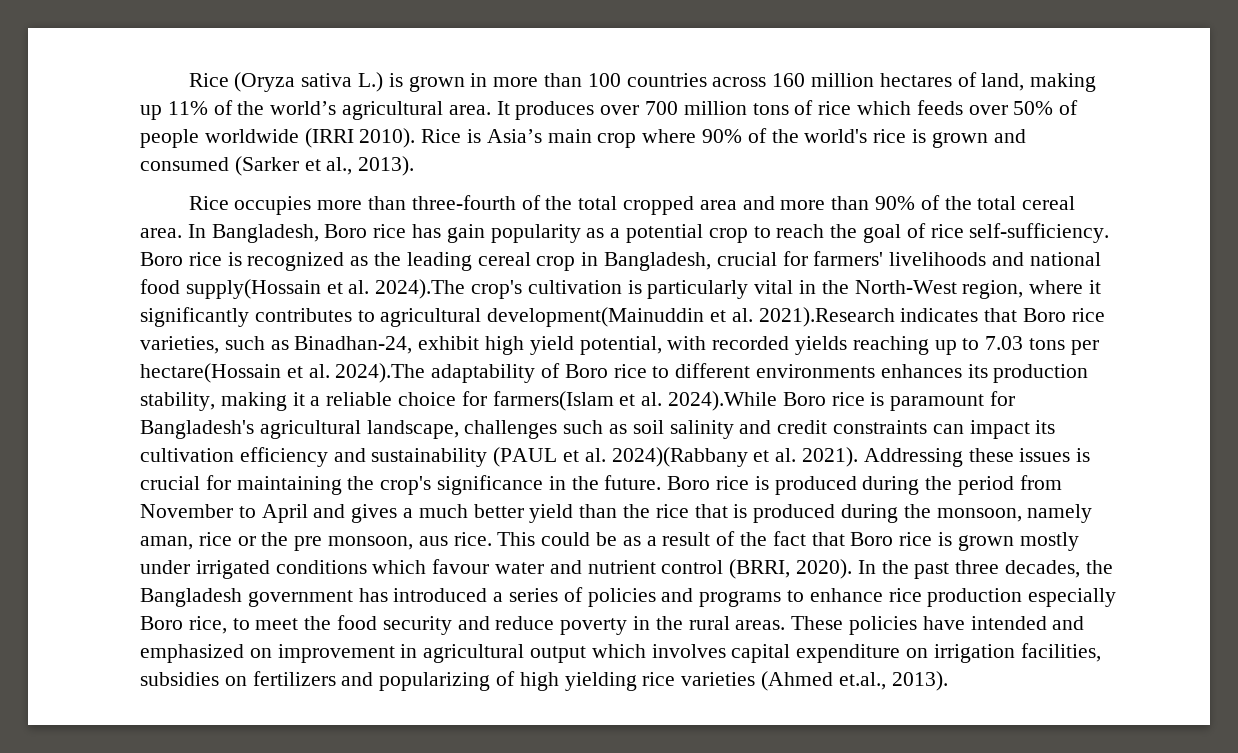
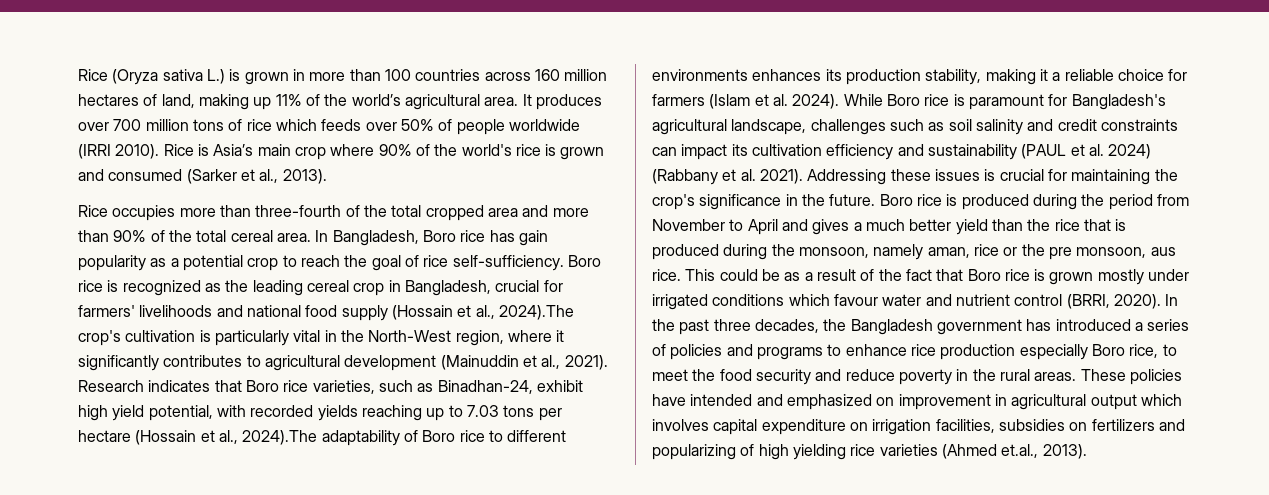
[185,279,370,299] supply(Hossain et al. -> [341,305,495,321] supply (Hossain et al.,
[487,307,895,327] development(Mainuddin et al. 2021).Research -> [344,355,608,371] [78,380,144,392] development (Mainuddin et al., 2021). Research
[140,363,330,383] hectare(Hossain et al. -> [78,430,238,445] hectare (Hossain et al.,
[492,391,778,411] farmers(Islam et al. 2024).While -> [652,94,883,109] farmers (Islam et al. 2024). While
[611,447,748,467] 2024)(Rabbany -> [1108,144,1152,159] [652,169,718,185] 2024) (Rabbany

